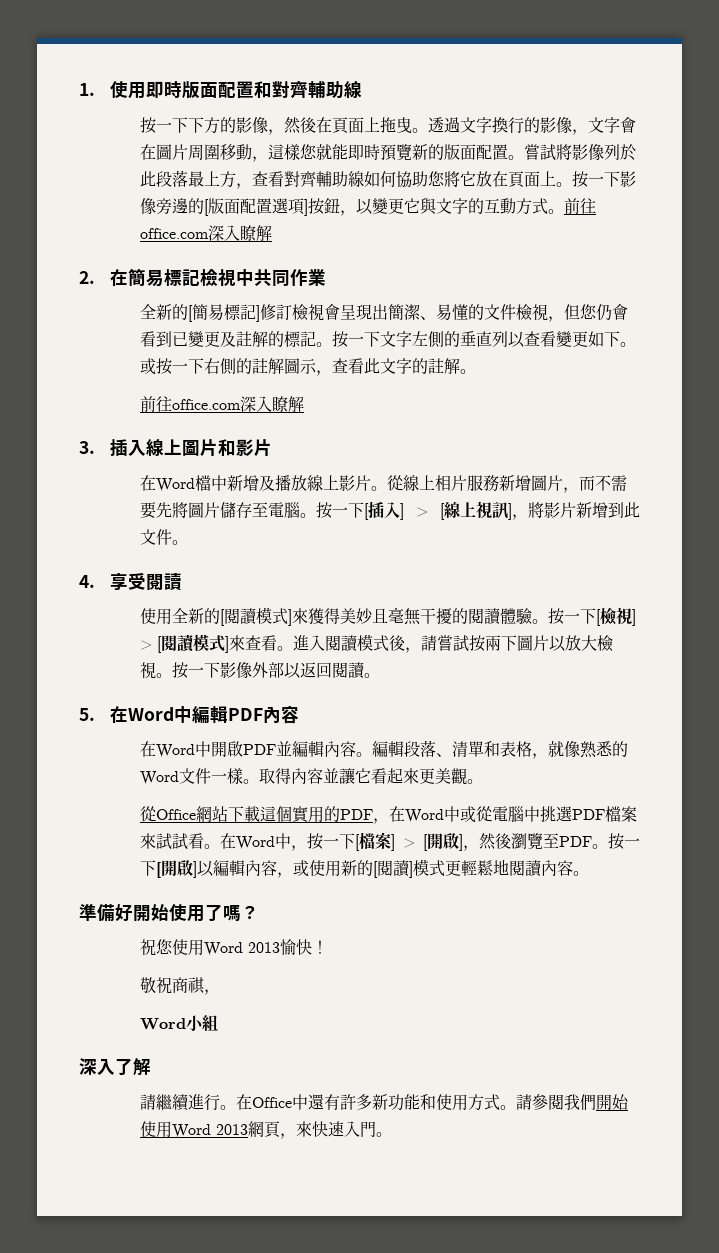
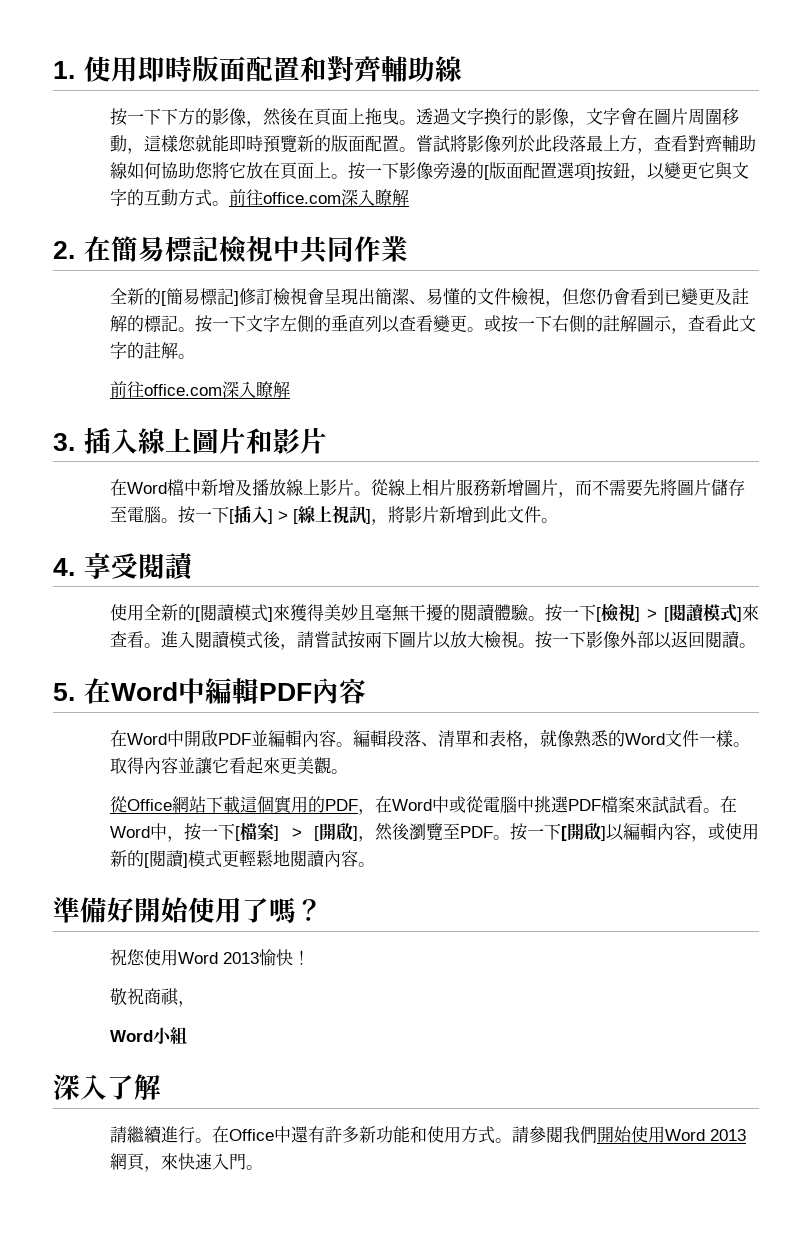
[588,331,621,347] 如下 -> (468, 323) none

